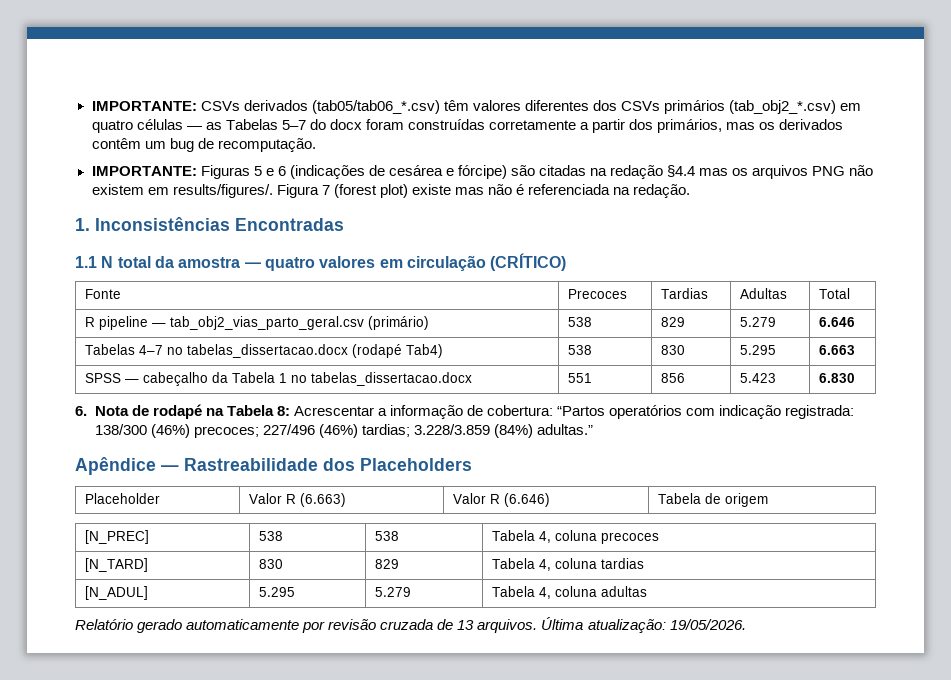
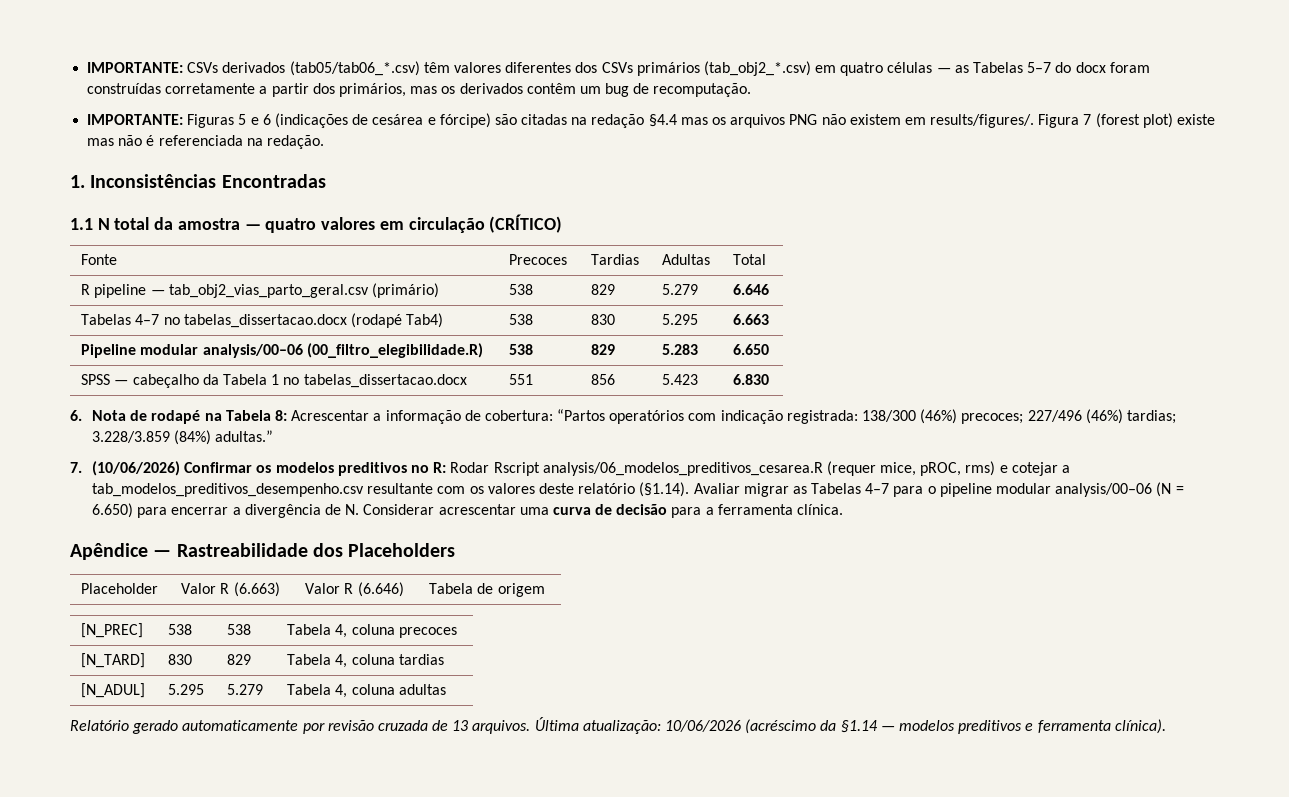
(855, 350) none -> [81,343,483,358] [509,344,534,355] [591,344,616,355] [662,344,699,355] [733,344,770,355] // Pipeline modular analysis/00–06 (00_filtro_elegibilidade.R) | 538 | 829 | 5.283 | 6.650
(593, 429) none -> [70,461,1071,476] [92,482,1184,497] [92,503,844,518] // 7. (10/06/2026) Confirmar os modelos preditivos no R: Rodar Rscript analysis/06_modelos_preditivos_cesarea.R (requer mice, pROC, rms) e cotejar a tab_modelos_preditivos_desempenho.csv resultante com os valores deste relatório (§1.14). Avaliar migrar as Tabelas 4–7 para o pipeline modular analysis/00–06 (N = 6.650) para encerrar a divergência de N. Considerar acrescentar uma curva de decisão para a ferramenta clínica.
[669,619,746,630] 19/05/2026. -> [665,719,1166,734] 10/06/2026 (acréscimo da §1.14 — modelos preditivos e ferramenta clínica).

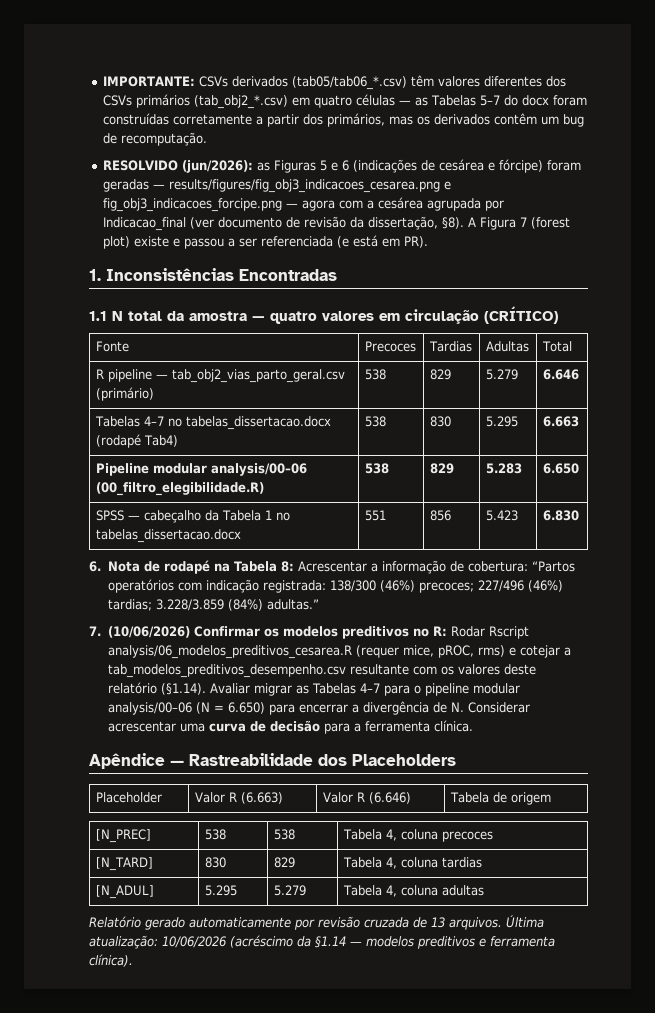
[87,114,184,125] IMPORTANTE: -> [103,160,271,173] RESOLVIDO (jun/2026): as
[494,114,1035,128] são citadas na redação §4.4 mas os arquivos PNG não existem em results/figures/. -> [547,160,582,171] [103,179,452,193] [103,197,505,212] [103,216,477,231] foram geradas — results/figures/fig_obj3_indicacoes_cesarea.png e fig_obj3_indicacoes_forcipe.png — agora com a cesárea agrupada por Indicacao_final (ver documento de revisão da dissertação, §8). A
[87,135,324,149] mas não é referenciada na redação. -> [173,235,429,249] e passou a ser referenciada (e está em PR).

